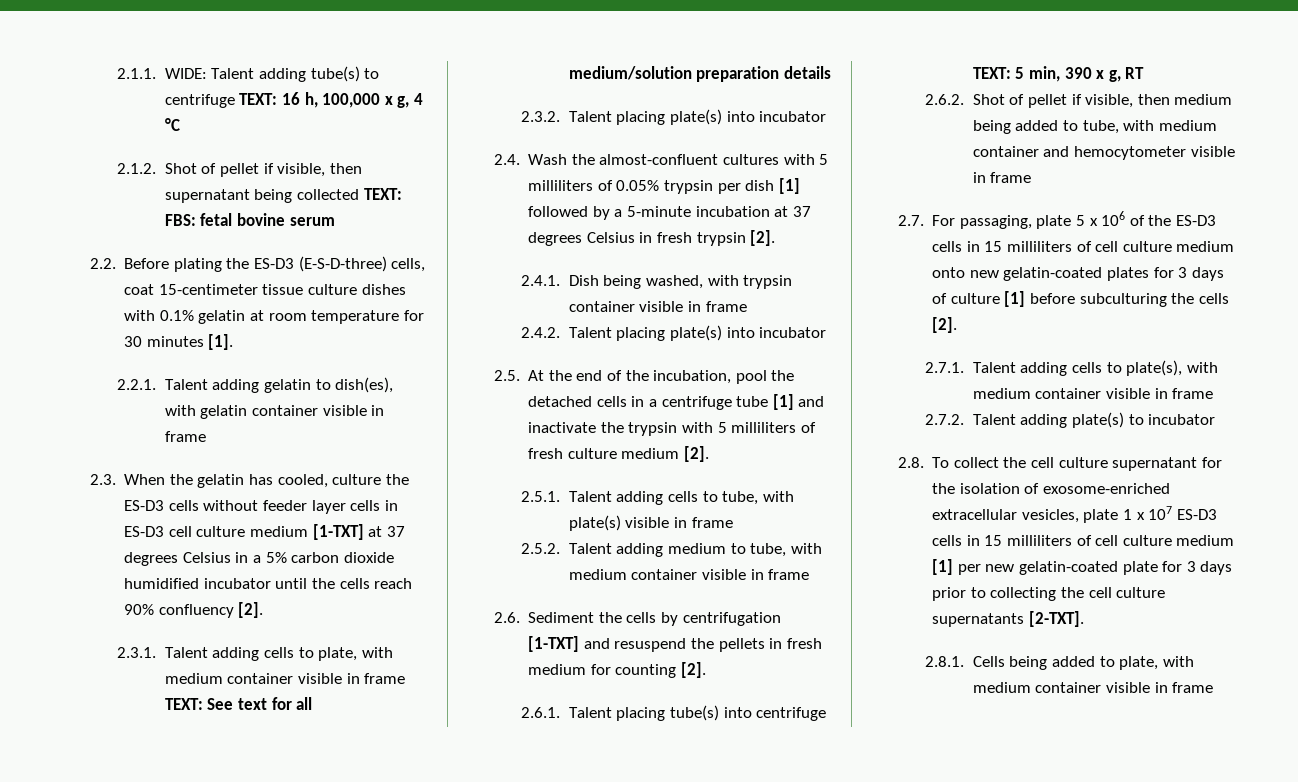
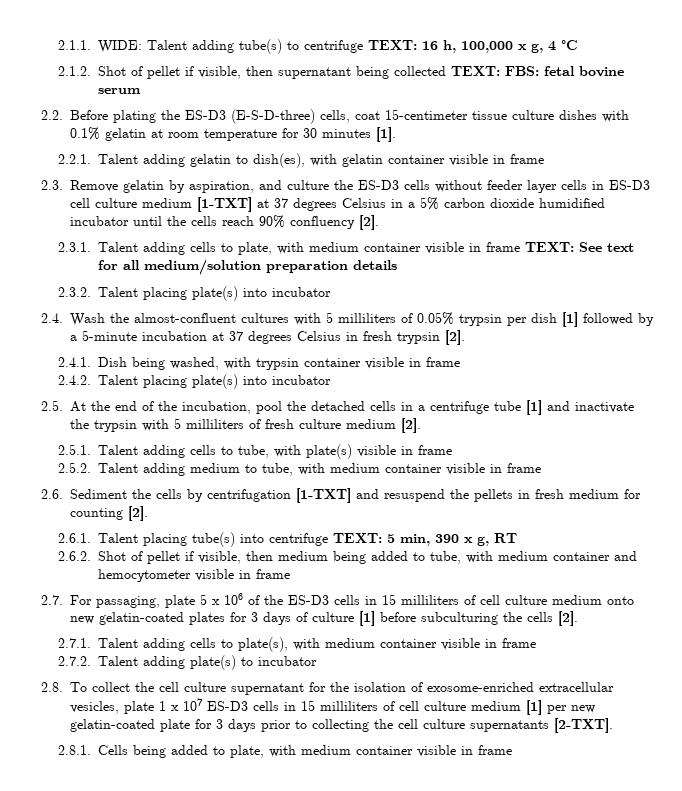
[124,474,328,488] When the gelatin has cooled, -> [70,180,283,193] Remove gelatin by aspiration, and

